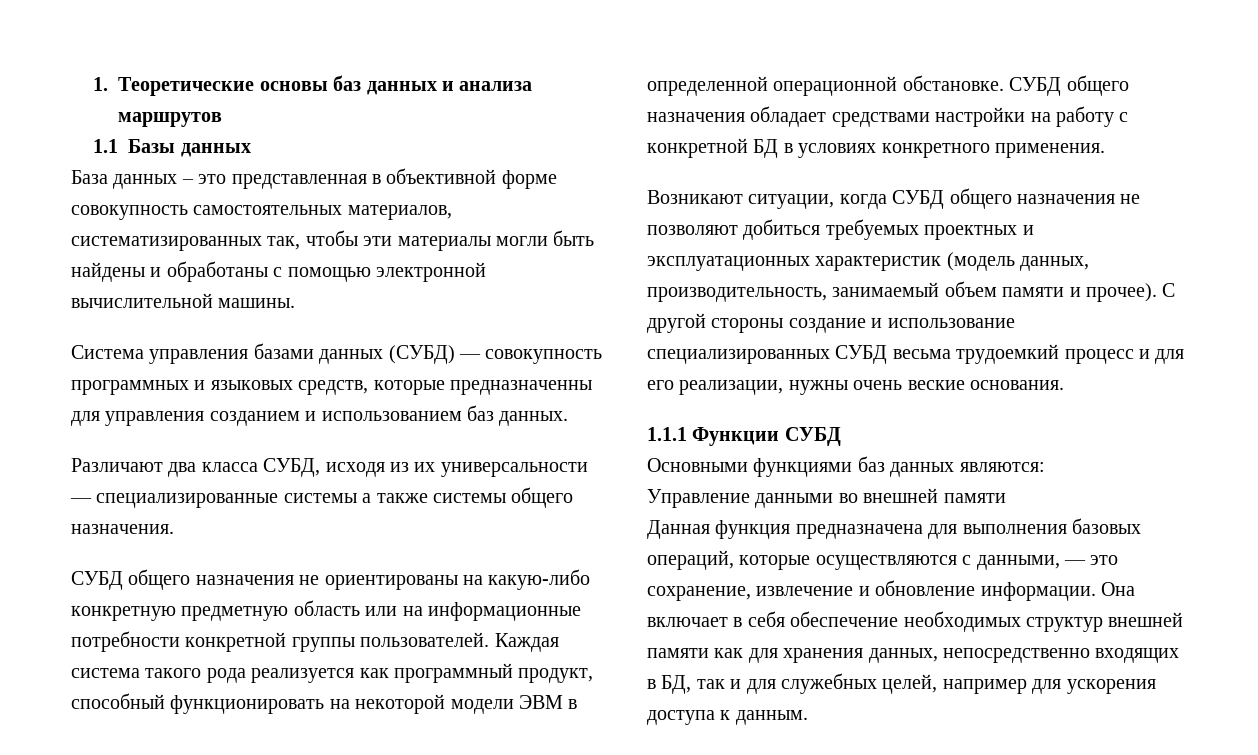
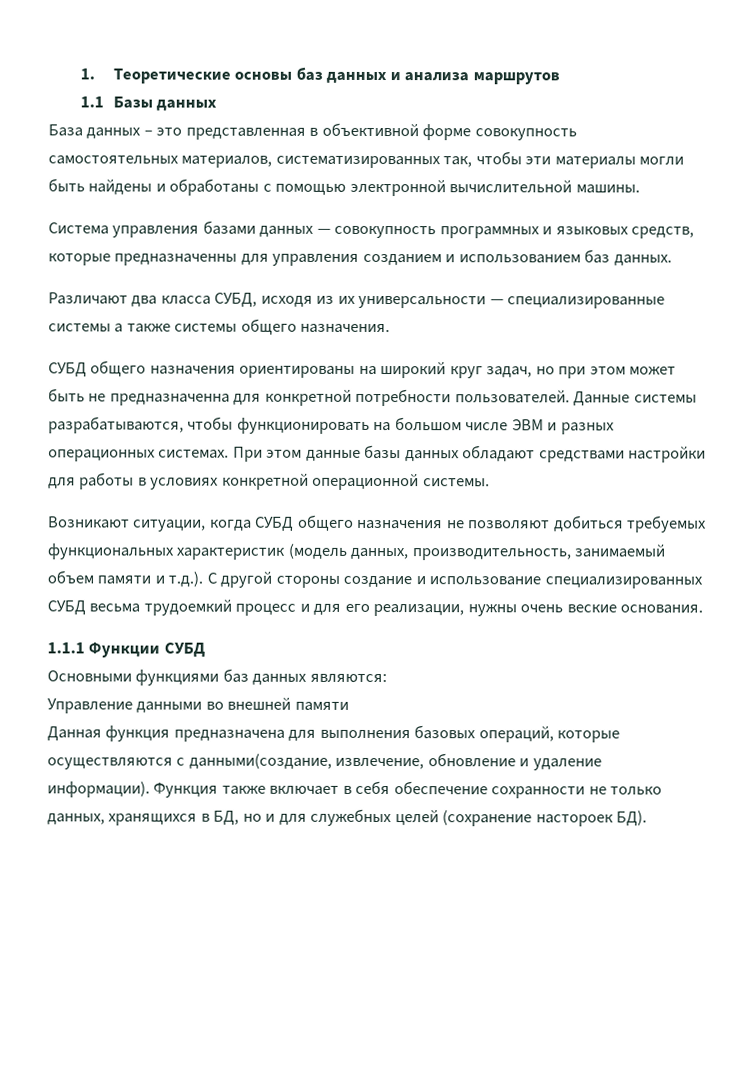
[388,345,455,364] (СУБД) -> (315, 231) none
[299,575,320,585] не -> (236, 370) none
[488,569,591,590] [71,600,581,621] [71,631,559,652] [71,663,594,683] [71,693,578,714] [647,75,1129,96] [647,106,1129,127] [647,138,1105,158] какую-либо конкретную предметную область или на информационные потребности конкретной группы пользователей. Каждая система такого рода реализуется как программный продукт, способный функционировать на некоторой модели ЭВМ в определенной операционной обстановке. СУБД общего назначения обладает средствами настройки на работу с конкретной БД в условиях конкретного применения. -> [380,362,677,379] [48,388,697,407] [48,416,615,435] [48,444,707,463] [48,472,490,491] широкий круг задач, но при этом может быть не предназначенна для конкретной потребности пользователей. Данные системы разрабатываются, чтобы функционировать на большом числе ЭВМ и разных операционных системах. При этом данные базы данных обладают средствами настройки для работы в условиях конкретной операционной системы.
[924,225,1034,240] [647,256,810,271] проектных и эксплуатационных -> [47,543,174,560] функциональных
[1086,283,1157,302] прочее). -> [168,571,204,587] т.д.).
[976,555,1119,570] [647,580,1135,601] [647,611,1184,632] [647,648,1180,663] данными, — это сохранение, извлечение и обновление информации. Она включает в себя обеспечение необходимых структур внешней памяти как для хранения данных, непосредственно входящих -> [188,753,602,771] [47,780,663,799] [47,813,198,826] данными(создание, извлечение, обновление и удаление информации). Функция также включает в себя обеспечение сохранности не только данных, хранящихся
[696,679,725,689] так -> [242,813,262,822] но
[882,674,1156,694] [647,710,808,725] целей, например для ускорения доступа к данным. -> [394,810,648,827] целей (сохранение настороек БД).

